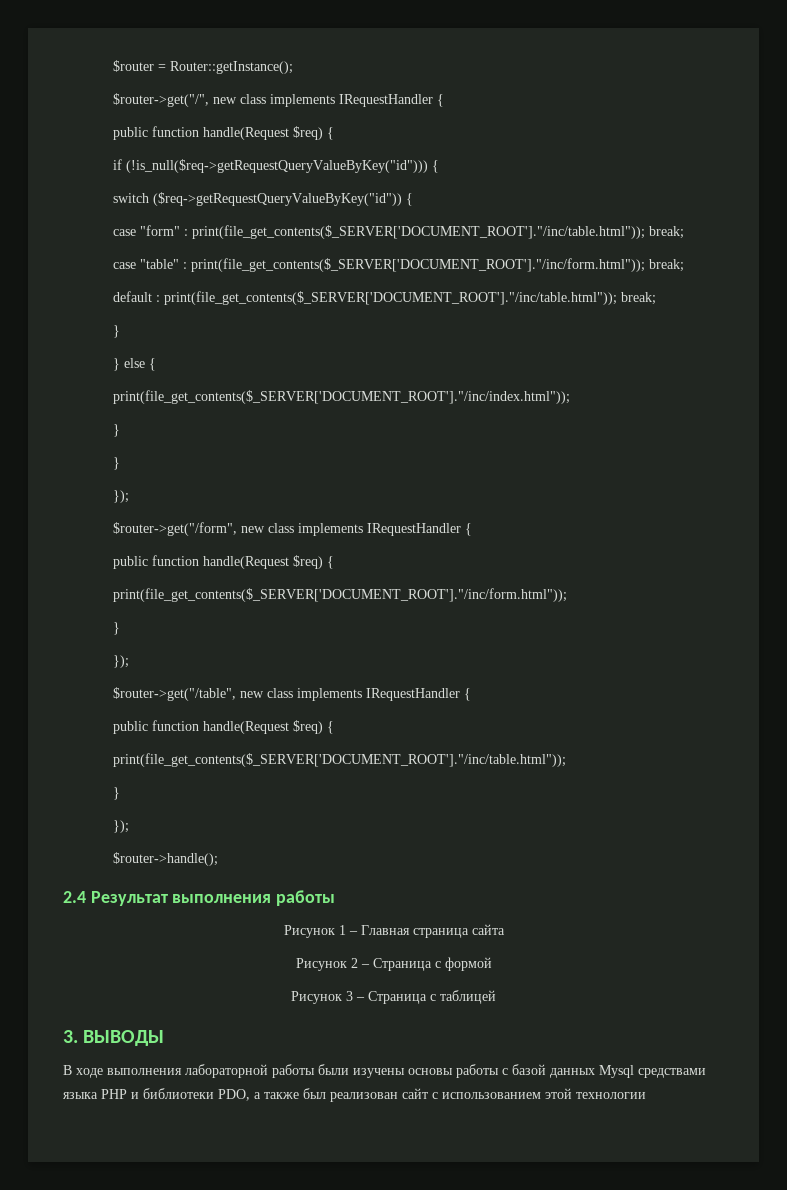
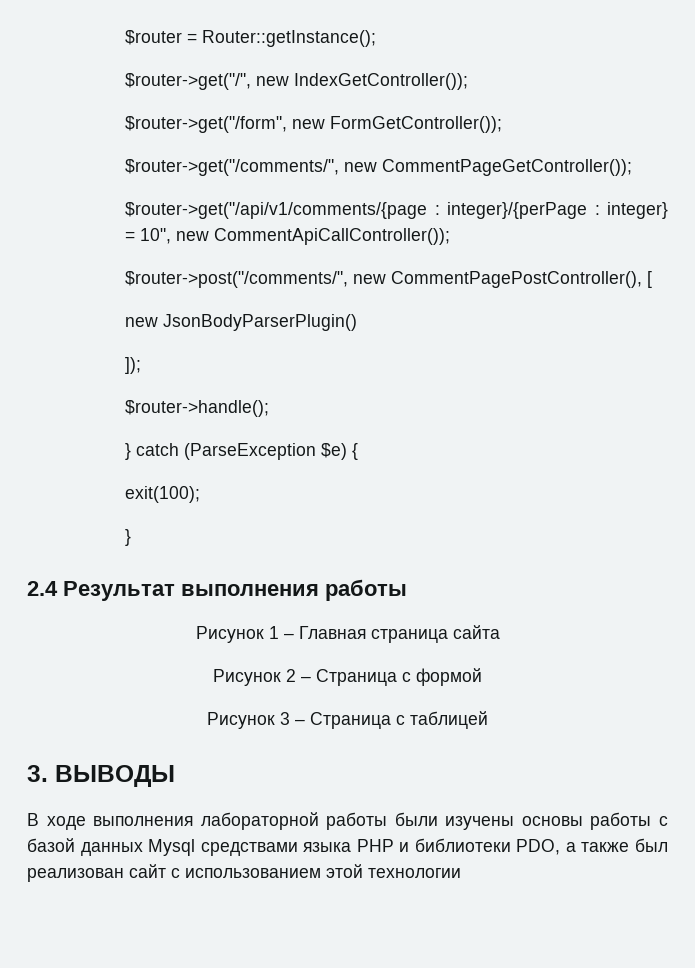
[240,94,445,107] [113,126,335,140] [113,159,440,173] [113,192,414,206] [113,225,685,239] [113,258,685,272] [113,291,657,305] [113,325,121,338] [113,358,157,371] [113,390,571,404] [113,424,121,437] [113,457,121,470] [113,490,130,503] [113,522,473,536] [113,555,335,569] [113,588,568,602] [113,622,121,635] [113,655,130,668] [113,687,472,701] [113,720,335,734] [113,753,567,767] [113,787,121,800] [113,820,130,833] [113,852,219,866] class implements IRequestHandler { // public function handle(Request $req) { // if (!is_null($req->getRequestQueryValueByKey("id"))) { // switch ($req->getRequestQueryValueByKey("id")) { // case "form" : print(file_get_contents($_SERVER['DOCUMENT_ROOT']."/inc/table.html")); break; // case "table" : print(file_get_contents($_SERVER['DOCUMENT_ROOT']."/inc/form.html")); break; // default : print(file_get_contents($_SERVER['DOCUMENT_ROOT']."/inc/table.html")); break; // } // } else { // print(file_get_contents($_SERVER['DOCUMENT_ROOT']."/inc/index.html")); // } // } // }); // $router->get("/form", new class implements IRequestHandler { // public function handle(Request $req) { // print(file_get_contents($_SERVER['DOCUMENT_ROOT']."/inc/form.html")); // } // }); // $router->get("/table", new class implements IRequestHandler { // public function handle(Request $req) { // print(file_get_contents($_SERVER['DOCUMENT_ROOT']."/inc/table.html")); // } // }); // $router->handle(); -> [294,73,469,90] [125,116,503,133] [125,159,633,176] [125,202,668,219] [125,228,451,245] [125,271,653,288] [125,314,358,331] [125,357,142,374] [125,400,270,417] [125,443,359,460] [125,486,201,503] [125,529,132,546] IndexGetController()); // $router->get("/form", new FormGetController()); // $router->get("/comments/", new CommentPageGetController()); // $router->get("/api/v1/comments/{page : integer}/{perPage : integer} = 10", new CommentApiCallController()); // $router->post("/comments/", new CommentPagePostController(), [ // new JsonBodyParserPlugin() // ]); // $router->handle(); // } catch (ParseException $e) { // exit(100); // }

